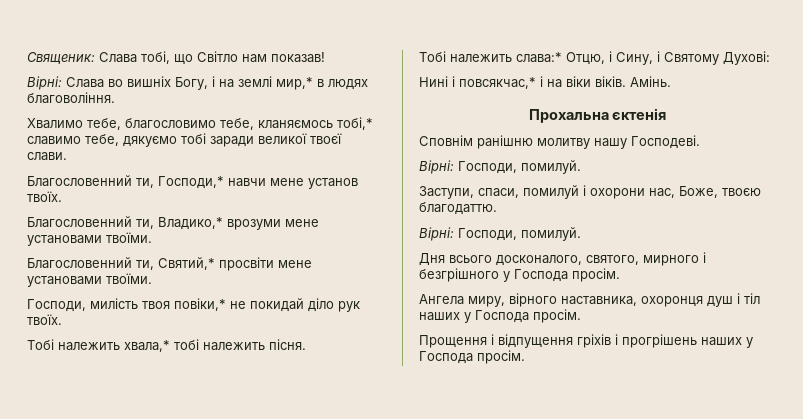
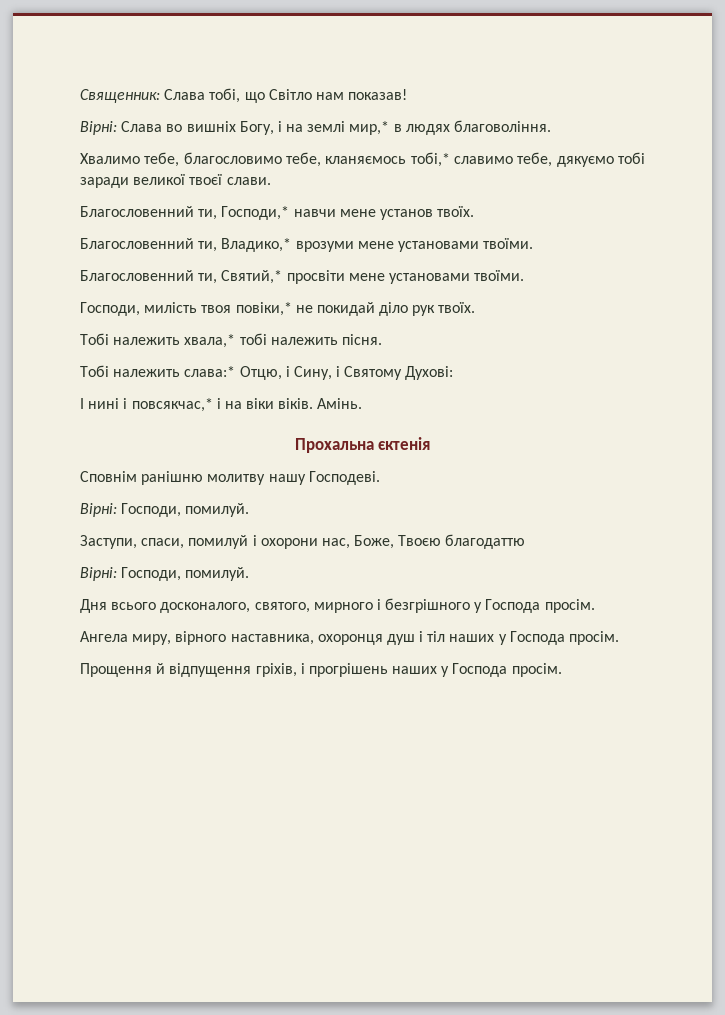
[27,52,95,65] Священик: -> [80,89,160,103] Священник:
[419,76,448,87] Нині -> [80,398,120,409] І нині
[722,188,761,196] [419,202,497,215] твоєю благодаттю. -> [398,534,526,549] Твоєю благодаттю
[491,334,611,348] і відпущення гріхів -> [156,663,297,677] й відпущення гріхів,

